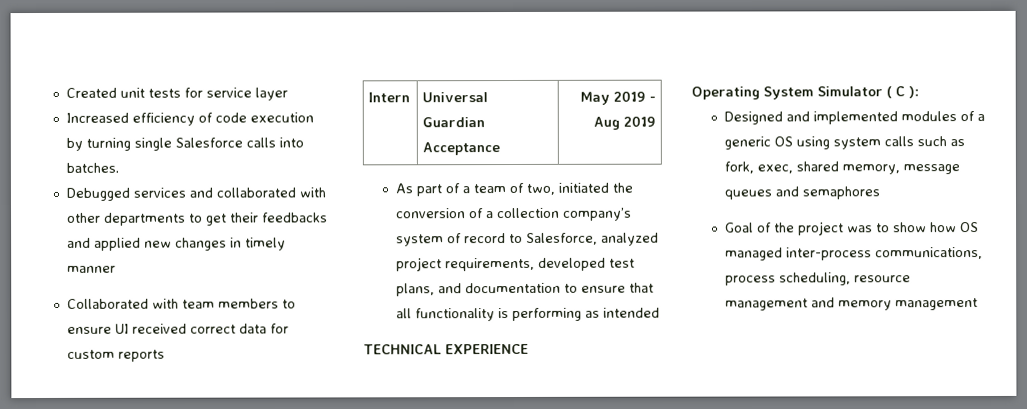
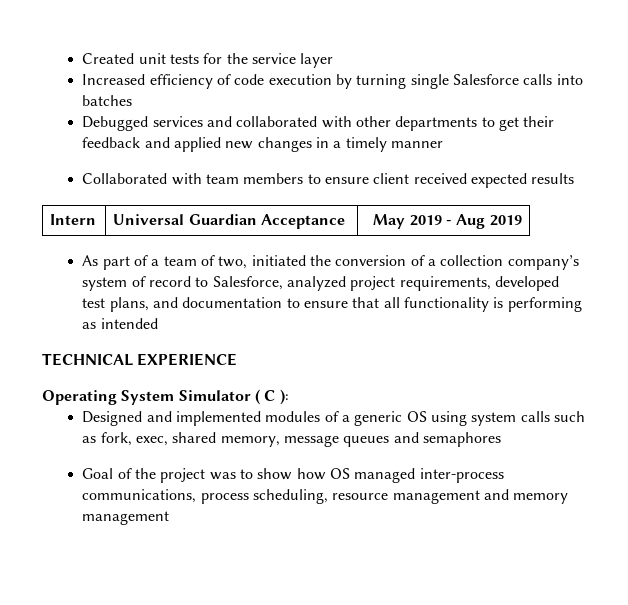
(203, 92) none -> [226,53,248,64] the
[65,162,119,173] batches. -> [82,95,133,106] batches
[261,212,328,223] feedbacks -> [82,137,141,148] feedback
(242, 242) none -> [333,141,342,148] a
[114,323,289,334] [66,349,165,362] UI received correct data for custom reports -> [373,173,575,188] client received expected results

